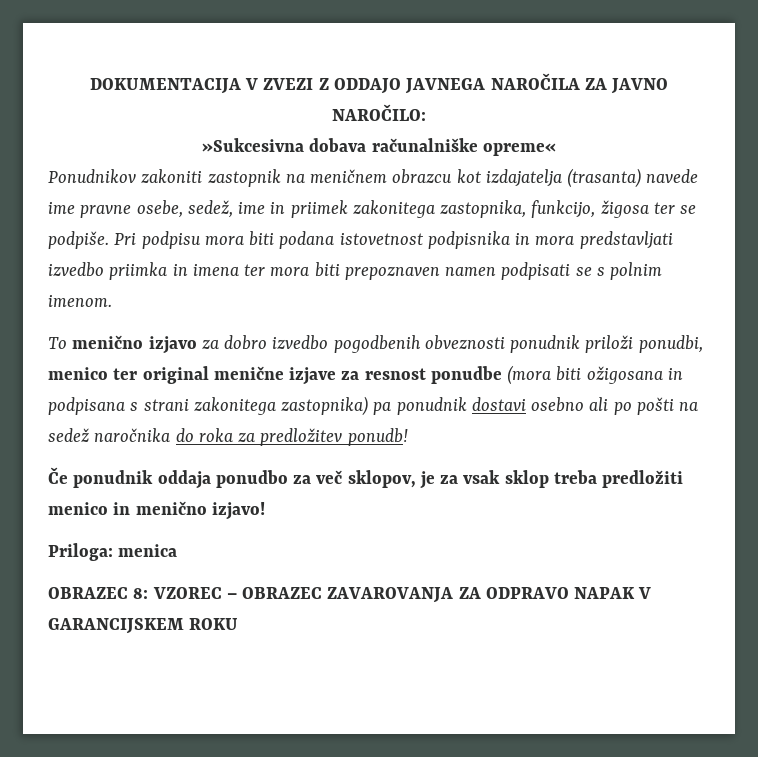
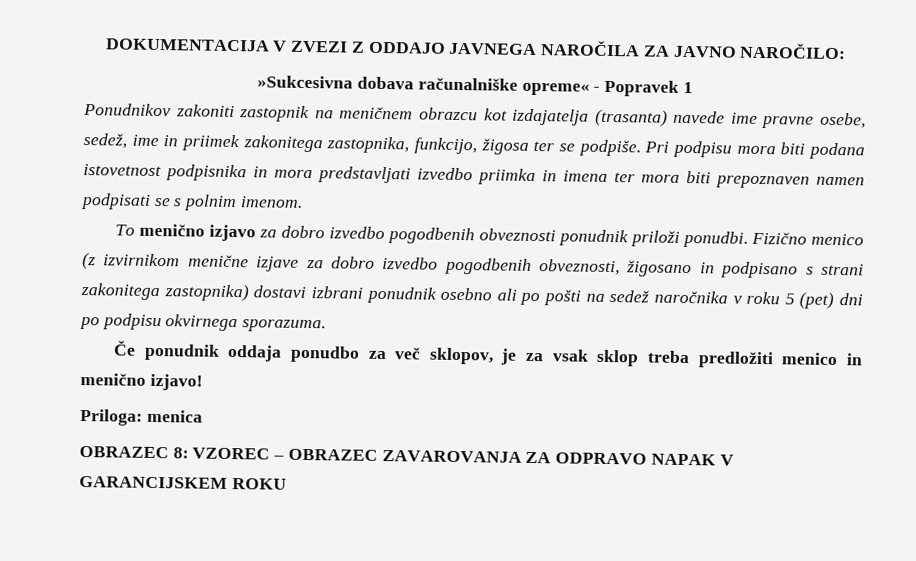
(556, 149) none -> [593,79,693,97] - Popravek 1
[638,335,703,353] [48,365,683,385] [48,397,125,415] ponudbi, menico ter original menične izjave za resnost ponudbe (mora biti ožigosana in podpisana -> [681,230,865,248] [82,252,799,279] ponudbi. Fizično menico (z izvirnikom menične izjave za dobro izvedbo pogodbenih obveznosti, žigosano in podpisano
[373,397,526,415] pa ponudnik dostavi -> [253,285,437,304] dostavi izbrani ponudnik
[175,428,408,446] do roka za predložitev ponudb! -> [732,291,863,309] [79,313,327,333] v roku 5 (pet) dni po podpisu okvirnega sporazuma.

